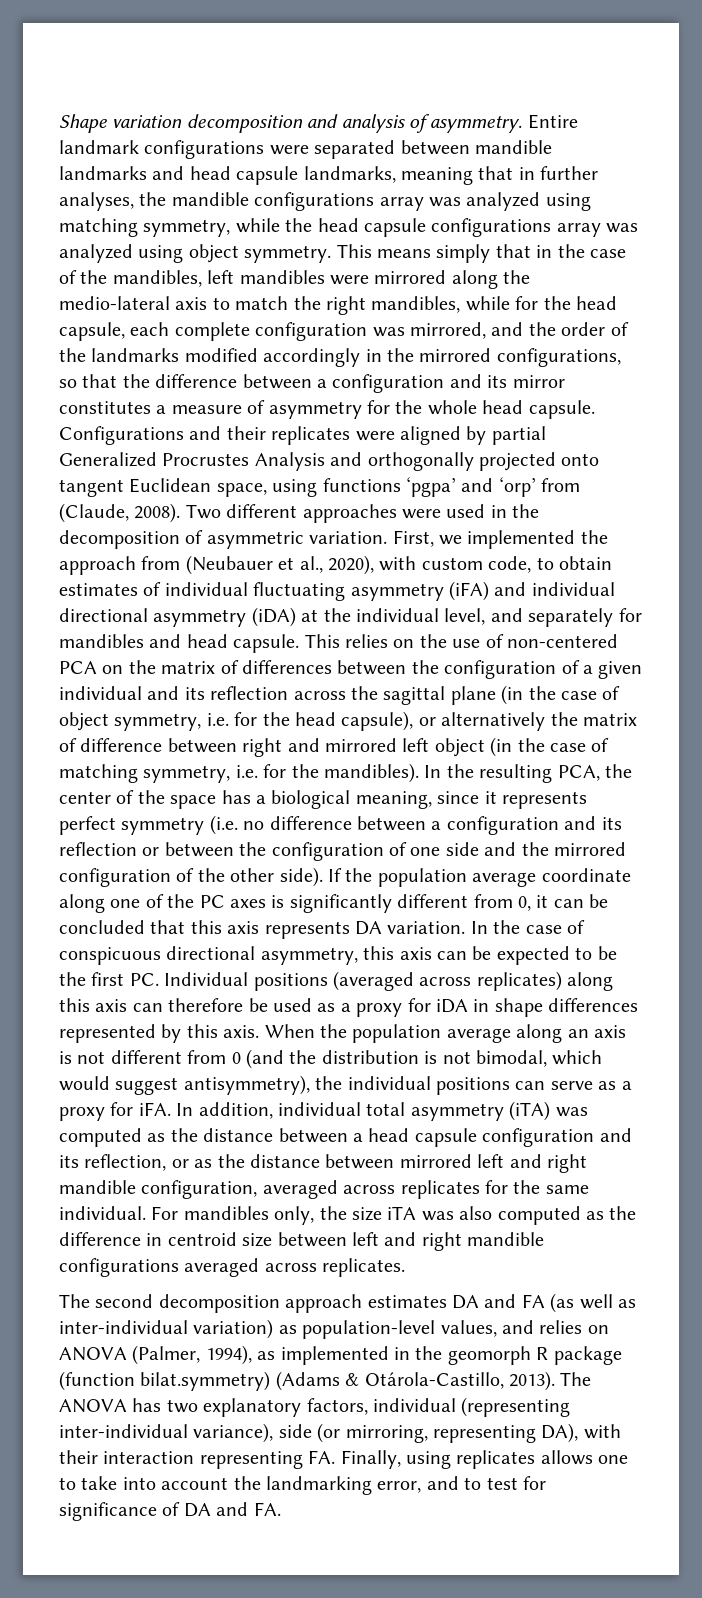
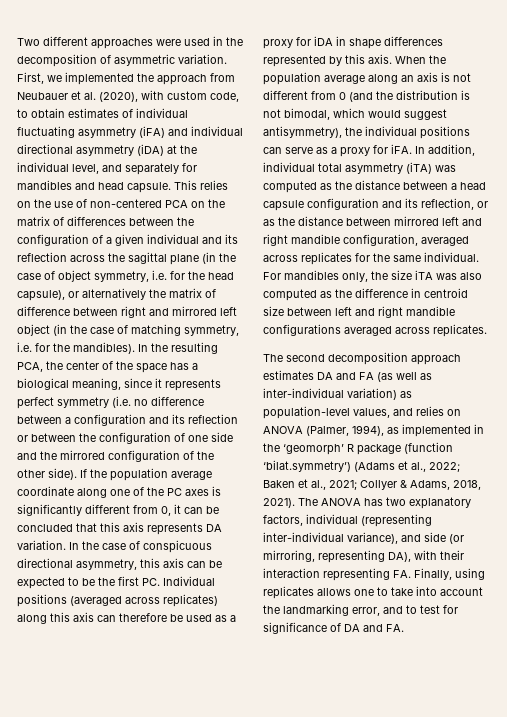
[59,114,578,133] [59,140,552,159] [59,166,599,185] [59,192,591,211] [59,218,639,237] [59,244,626,263] [59,270,531,289] [59,296,617,315] [59,322,629,341] [59,348,621,367] [59,374,565,393] [59,400,595,419] [59,426,546,445] [59,452,600,471] [59,477,581,497] [59,503,181,523] Shape variation decomposition and analysis of asymmetry. Entire landmark configurations were separated between mandible landmarks and head capsule landmarks, meaning that in further analyses, the mandible configurations array was analyzed using matching symmetry, while the head capsule configurations array was analyzed using object symmetry. This means simply that in the case of the mandibles, left mandibles were mirrored along the medio-lateral axis to match the right mandibles, while for the head capsule, each complete configuration was mirrored, and the order of the landmarks modified accordingly in the mirrored configurations, so that the difference between a configuration and its mirror constitutes a measure of asymmetry for the whole head capsule. Configurations and their replicates were aligned by partial Generalized Procrustes Analysis and orthogonally projected onto tangent Euclidean space, using functions ‘pgpa’ and ‘orp’ from (Claude, 2008). -> (17, 42) none
[185,555,374,575] (Neubauer et al., 2020), -> [17,91,138,102] Neubauer et al. (2020),
[447,1346,531,1365] geomorph -> [283,444,344,455] ‘geomorph’
[140,1371,555,1391] bilat.symmetry) (Adams & Otárola-Castillo, 2013). -> [263,460,460,472] [263,479,481,490] [263,498,295,508] ‘bilat.symmetry’) (Adams et al., 2022; Baken et al., 2021; Collyer & Adams, 2018, 2021).
(274, 1433) none -> [401,534,421,542] and

